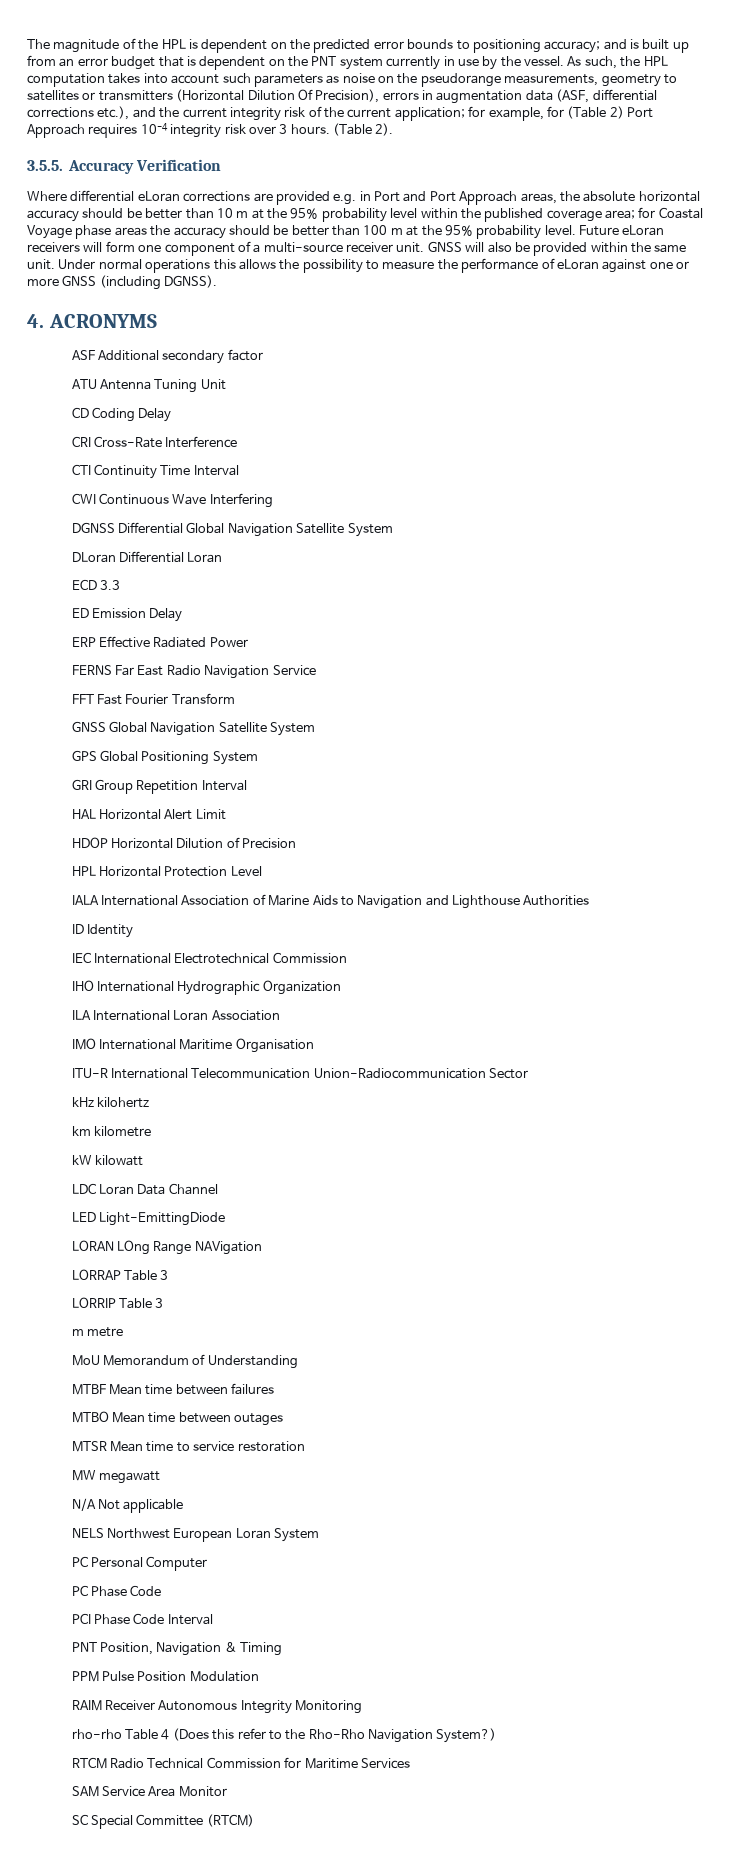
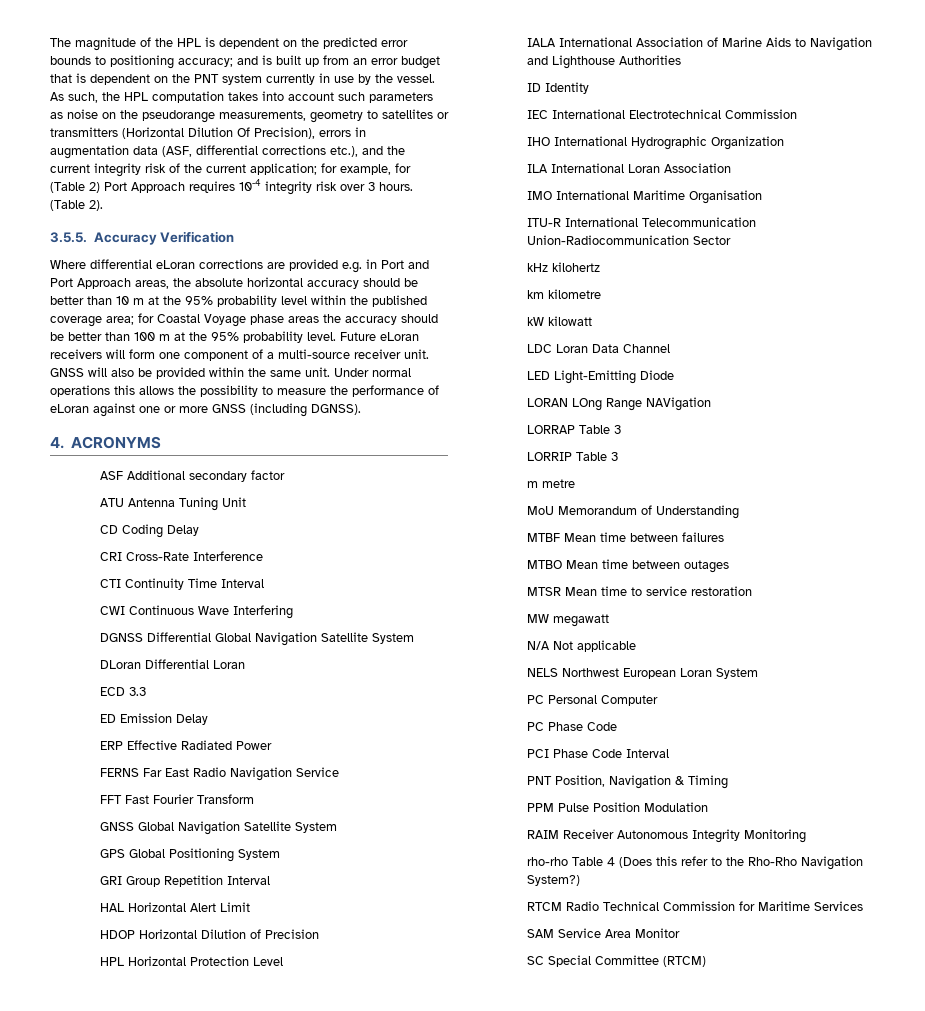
[99,1212,226,1226] Light-EmittingDiode -> [553,370,674,384] Light-Emitting Diode

